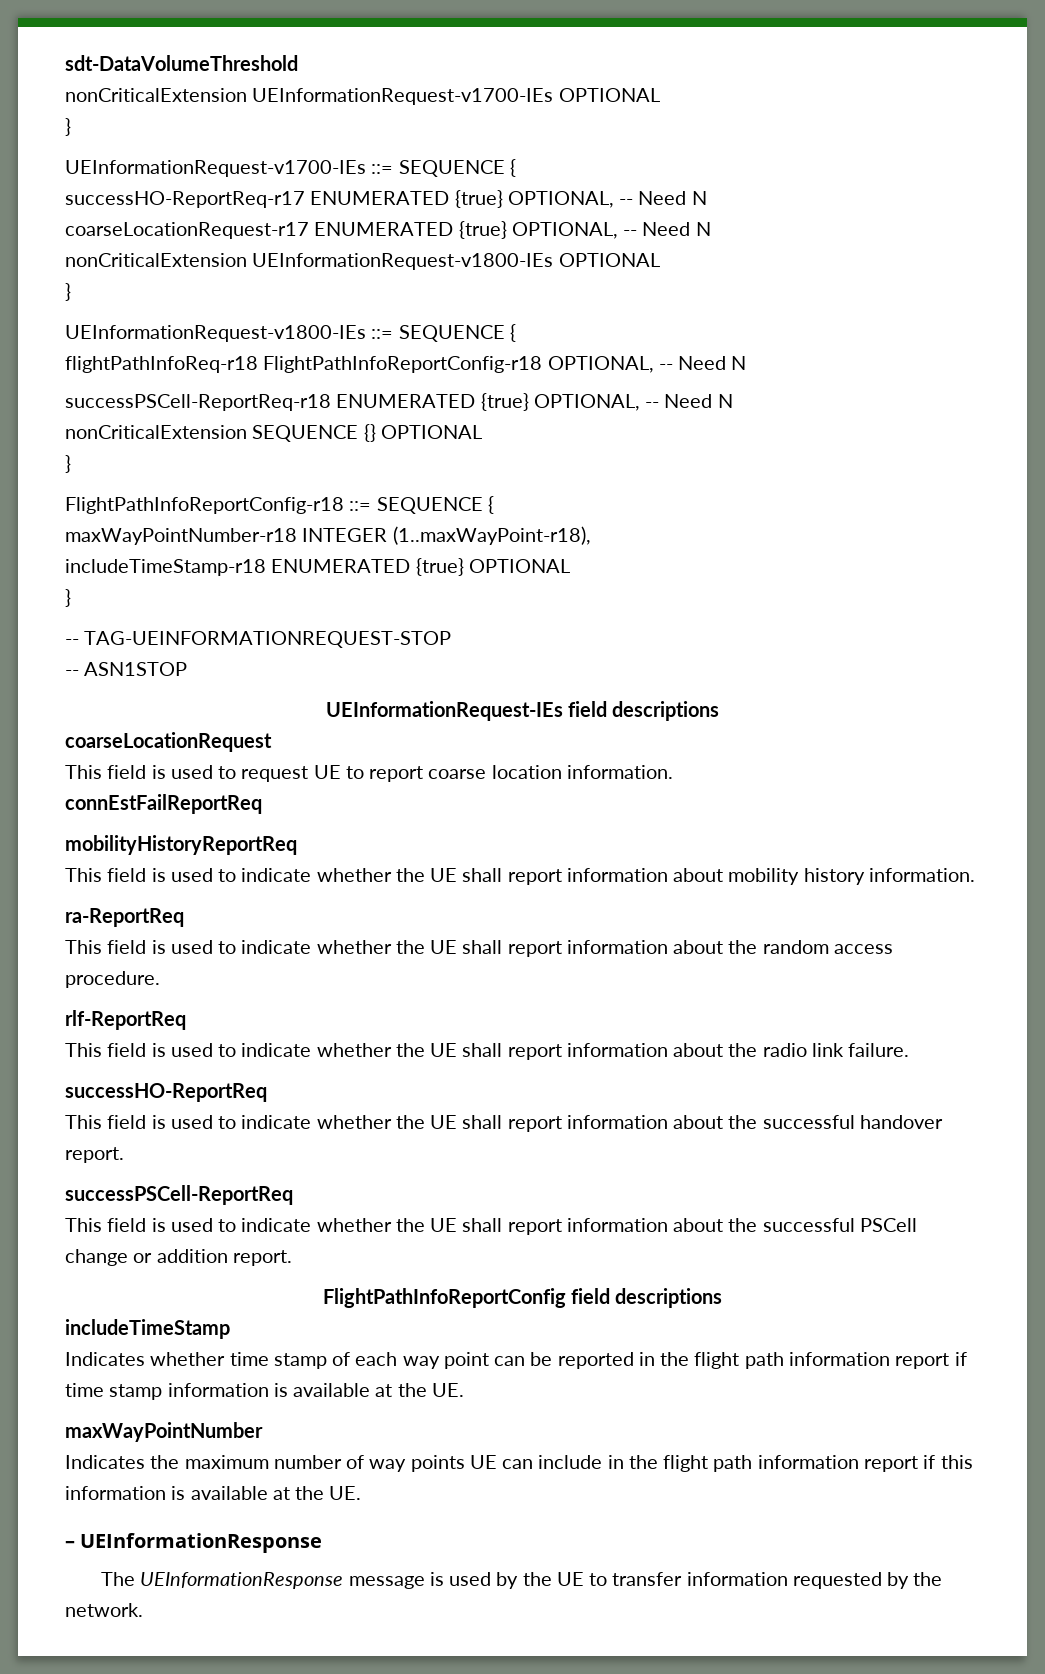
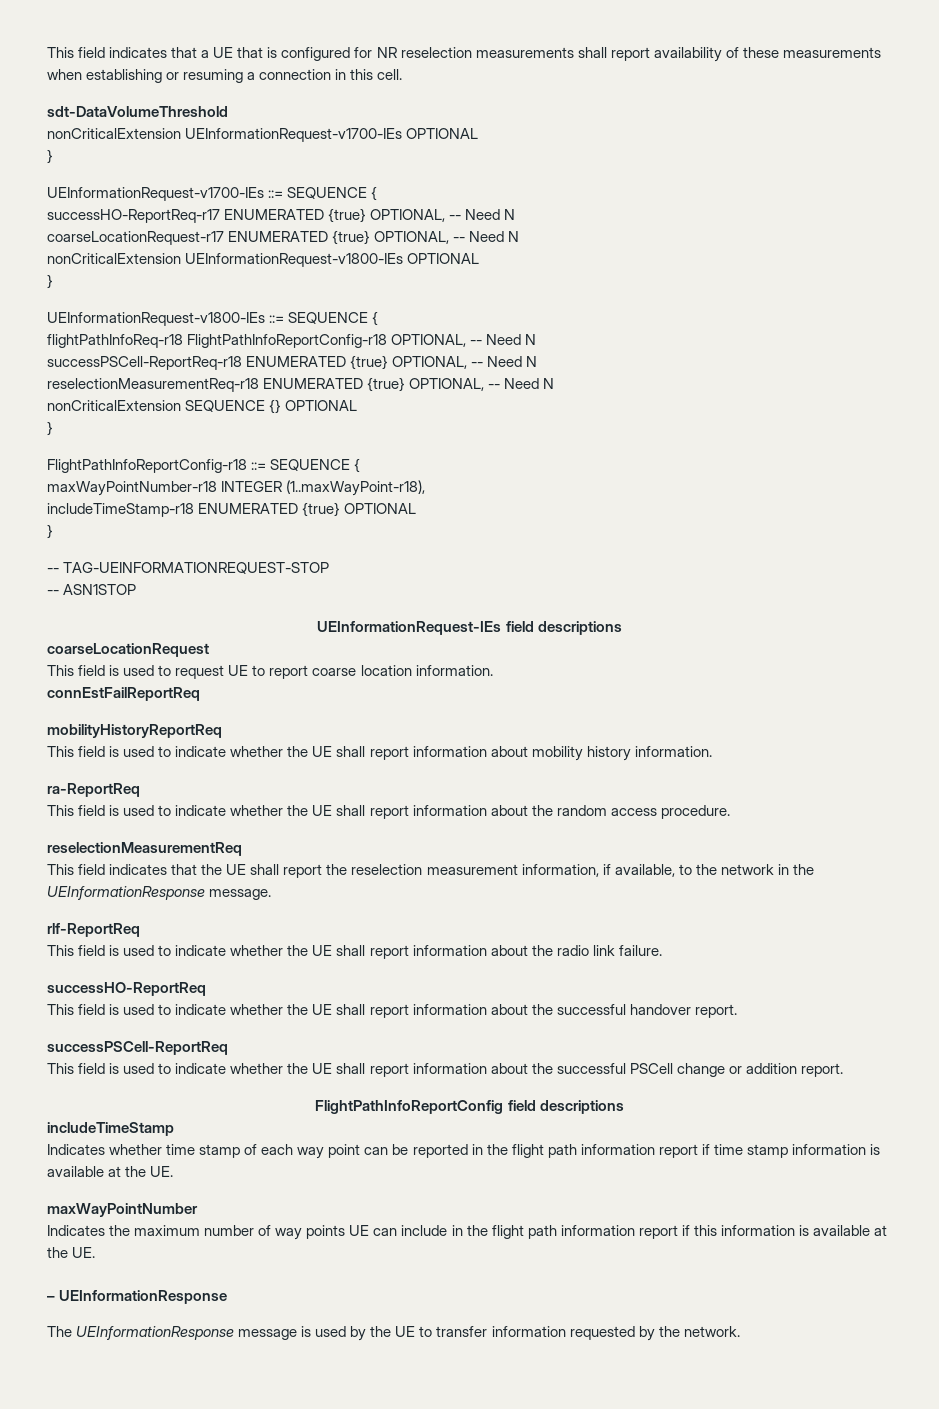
(65, 63) none -> [47,47,881,62] [47,69,403,83] This field indicates that a UE that is configured for NR reselection measurements shall report availability of these measurements when establishing or resuming a connection in this cell. //
(733, 401) none -> [47,377,555,392] // reselectionMeasurementReq-r18 ENUMERATED {true} OPTIONAL, -- Need N
(160, 979) none -> [47,842,242,856] [47,864,814,878] [47,886,272,900] // reselectionMeasurementReq // This field indicates that the UE shall report the reselection measurement information, if available, to the network in the UEInformationResponse message.

